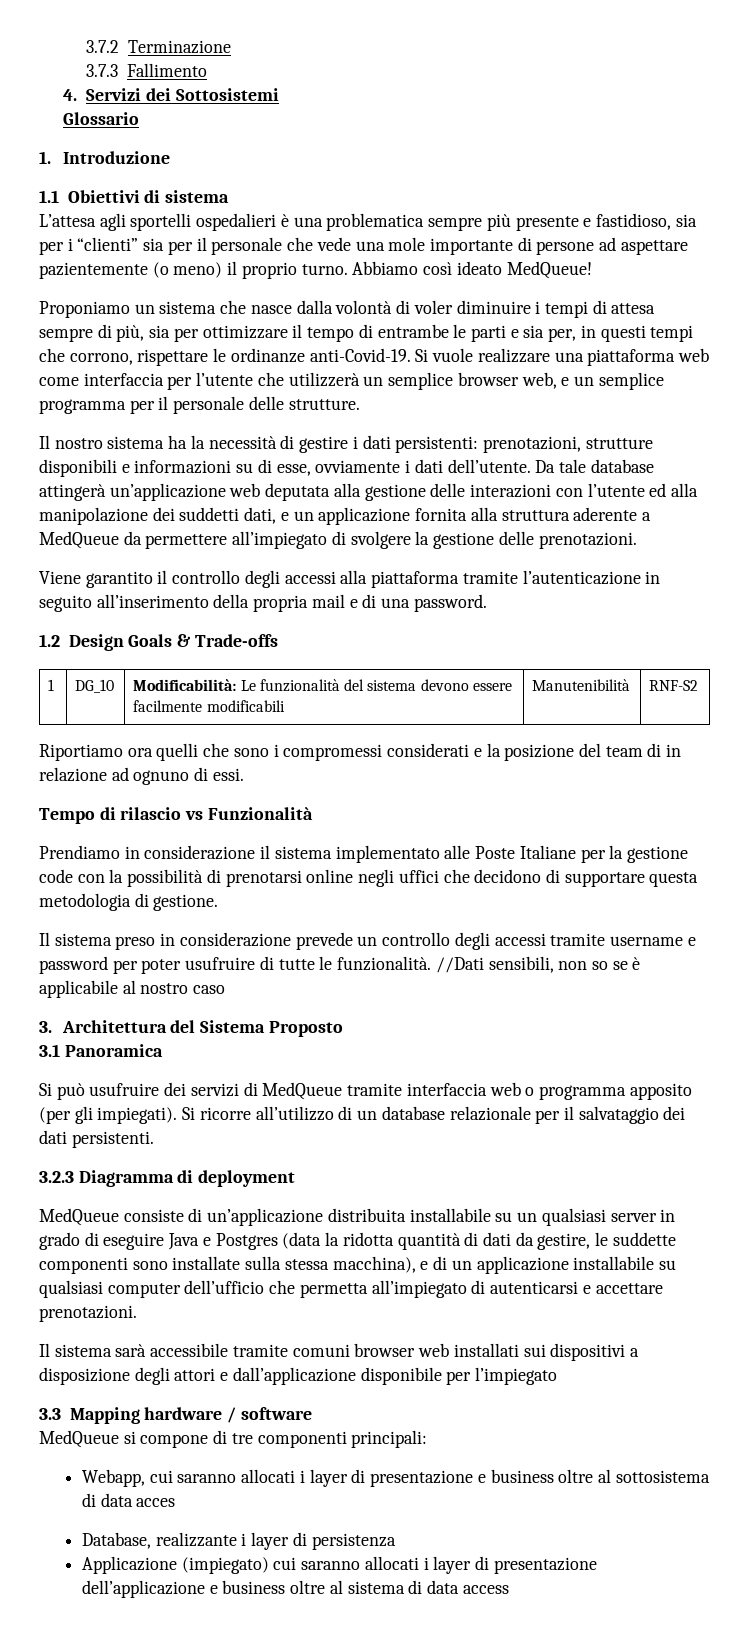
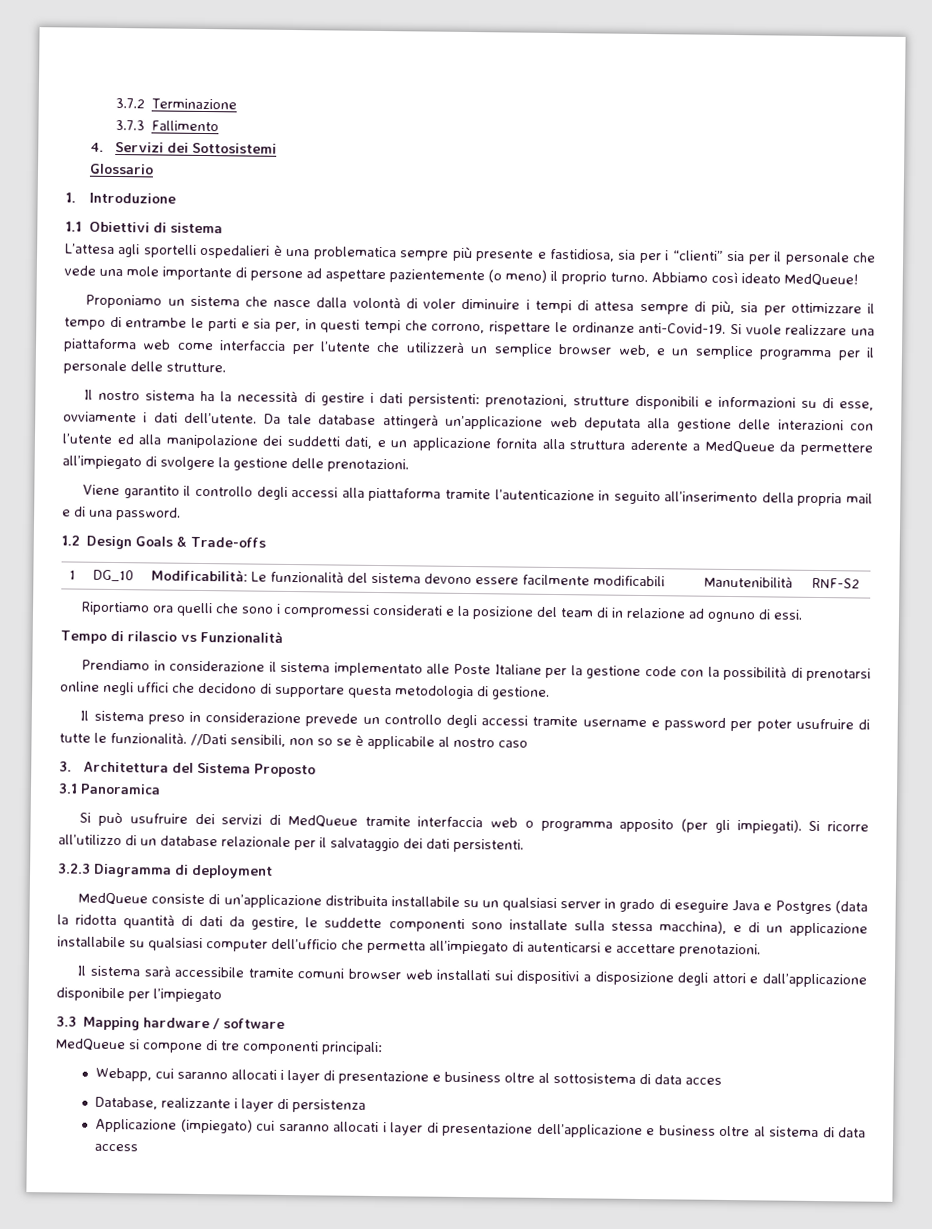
[595,213,671,230] fastidioso, -> [549,248,615,262] fastidiosa,

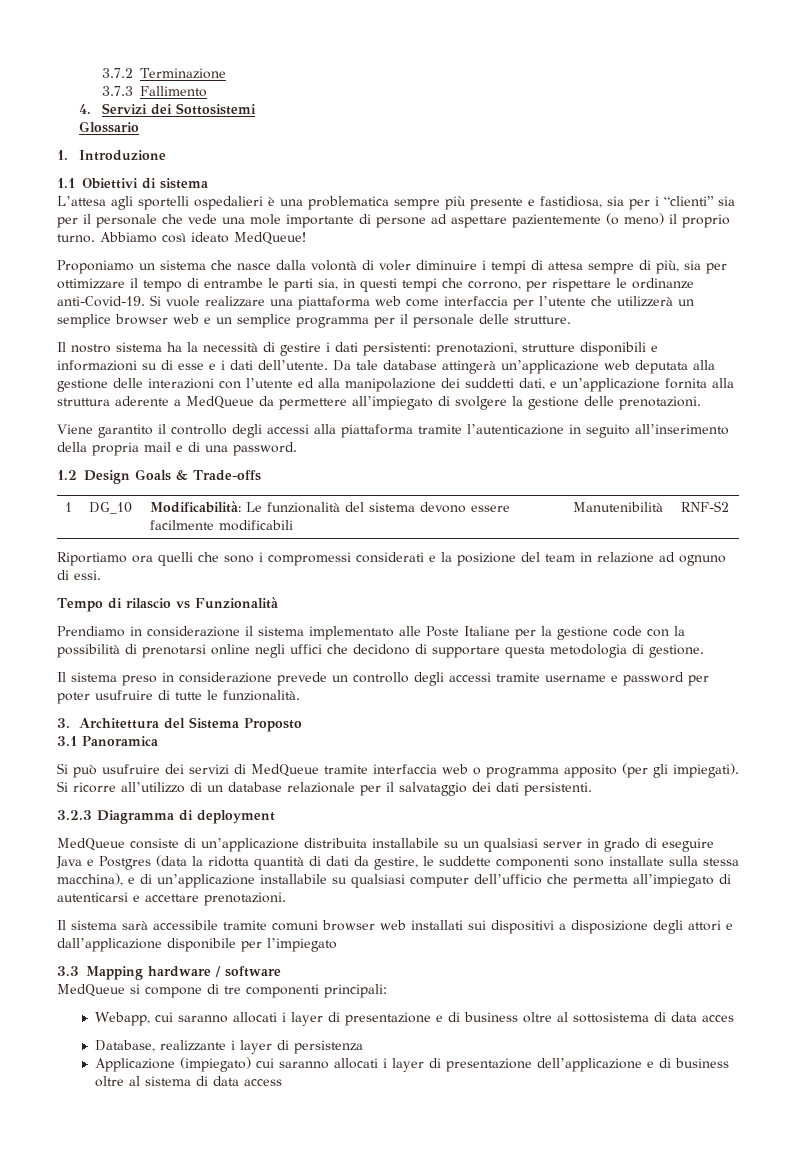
[240,318,301,333] e sia per, -> [318,278,338,290] sia,
(486, 328) none -> [526,281,547,292] per
[617,344,651,358] web, -> [173,314,199,324] web
[839,401,874,411] [63,411,137,423] esse, ovviamente -> [178,363,216,370] esse e
[390,437,492,452] un applicazione -> [562,378,660,392] un’applicazione
[596,607,610,618] di -> (575, 558) none
[190,733,528,750] //Dati sensibili, non so se è applicabile al nostro caso -> (300, 695) none
[765,922,868,937] un applicazione -> [157,874,255,888] un’applicazione
(442, 1078) none -> [447,1012,460,1022] di
(656, 1132) none -> [658,1058,671,1068] di

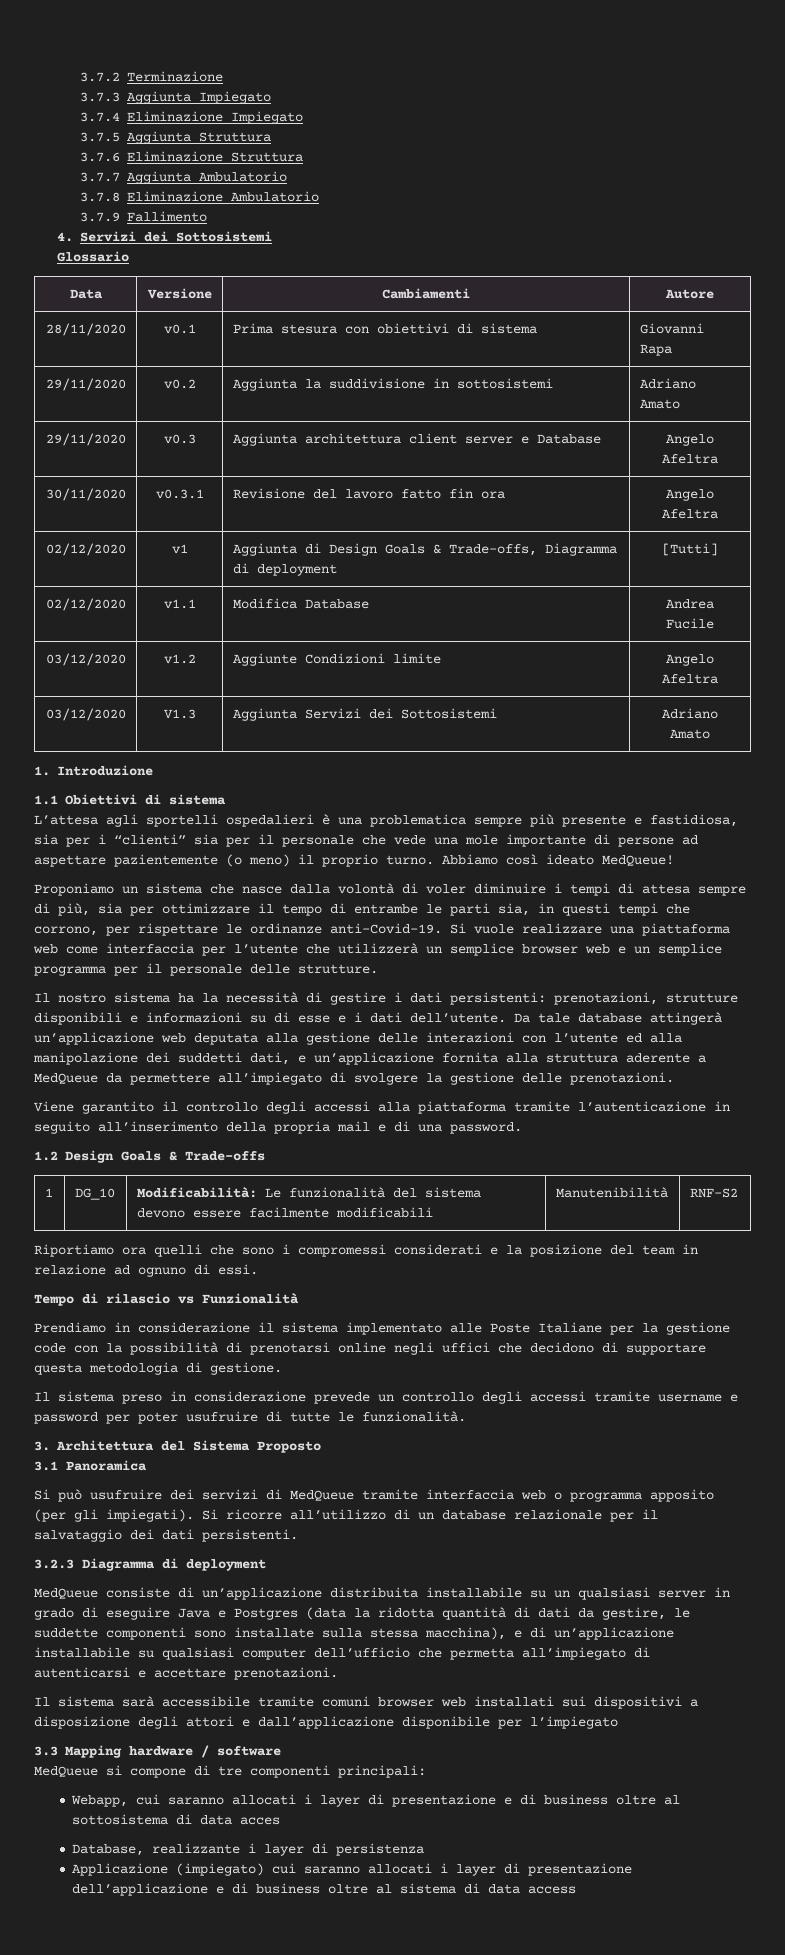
(133, 91) none -> [127,91,272,104] [80,111,304,124] [80,131,272,144] [80,151,304,162] [80,171,288,184] [80,191,320,202] [80,212,121,222] Aggiunta Impiegato // 3.7.4 Eliminazione Impiegato // 3.7.5 Aggiunta Struttura // 3.7.6 Eliminazione Struttura // 3.7.7 Aggiunta Ambulatorio // 3.7.8 Eliminazione Ambulatorio // 3.7.9
(140, 127) none -> [69,289,103,299] [146,288,212,299] [382,288,470,299] [665,289,714,299] [45,323,126,336] [163,324,196,334] [232,323,537,334] [639,323,704,334] [639,344,672,356] [45,378,126,391] [163,379,196,389] [232,378,553,391] [639,378,696,389] [639,399,680,409] [45,433,126,446] [163,434,196,444] [232,433,601,446] [666,434,714,446] [662,454,718,464] [45,488,126,501] [155,489,204,499] [232,488,505,499] [666,489,714,501] [662,509,718,519] [45,543,126,556] [171,544,188,554] [232,543,617,556] [232,563,337,576] [662,543,718,556] [45,598,126,611] [163,599,196,609] [232,598,369,609] [666,599,714,609] [666,618,714,629] [45,653,126,666] [163,654,196,664] [232,653,441,666] [666,654,714,666] [662,674,718,684] [45,708,126,721] [163,709,196,719] [232,708,497,721] [662,708,718,719] [670,729,710,739] // Data | Versione | Cambiamenti | Autore // 28/11/2020 | v0.1 | Prima stesura con obiettivi di sistema | Giovanni Rapa // 29/11/2020 | v0.2 | Aggiunta la suddivisione in sottosistemi | Adriano Amato // 29/11/2020 | v0.3 | Aggiunta architettura client server e Database | Angelo Afeltra // 30/11/2020 | v0.3.1 | Revisione del lavoro fatto fin ora | Angelo Afeltra // 02/12/2020 | v1 | Aggiunta di Design Goals & Trade-offs, Diagramma di deployment | [Tutti] // 02/12/2020 | v1.1 | Modifica Database | Andrea Fucile // 03/12/2020 | v1.2 | Aggiunte Condizioni limite | Angelo Afeltra // 03/12/2020 | V1.3 | Aggiunta Servizi dei Sottosistemi | Adriano Amato

